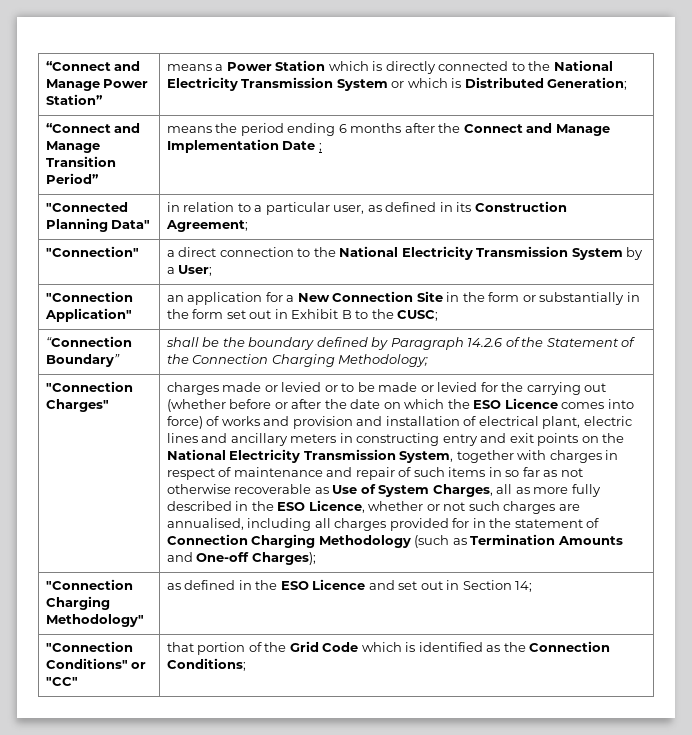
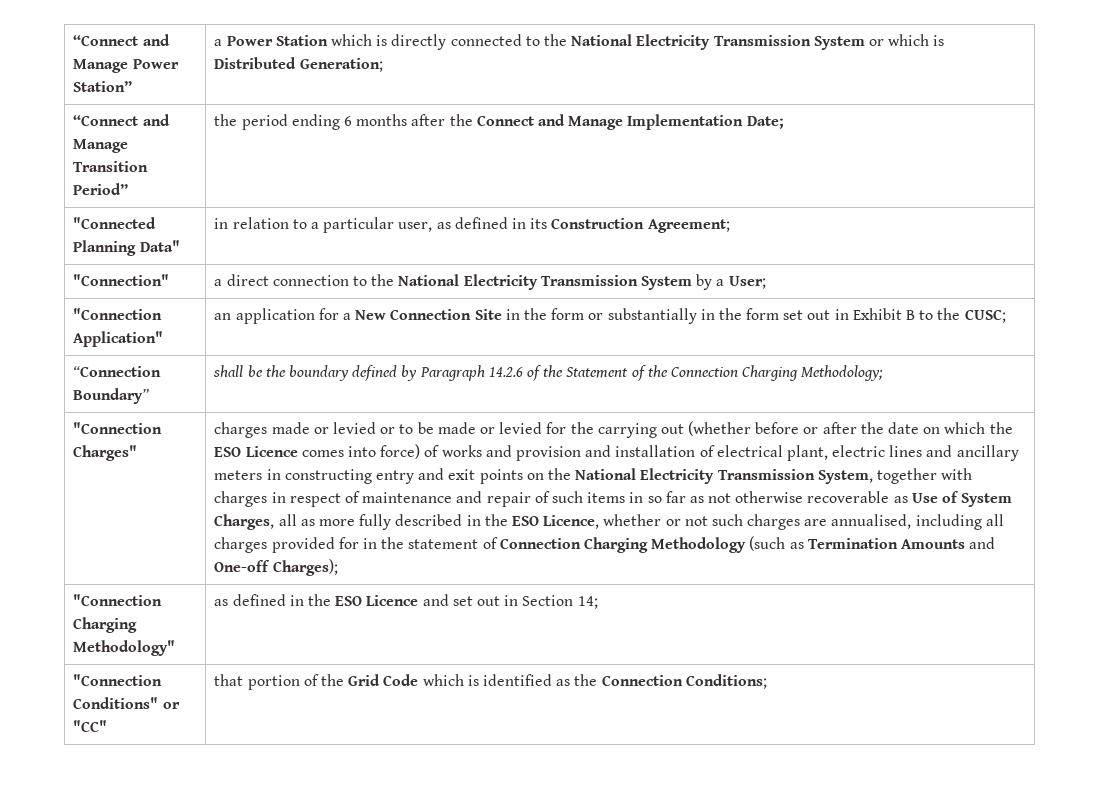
[166,64,212,71] means -> (133, 86) none
[166,126,212,133] means -> (129, 189) none
[282,141,322,152] Date ; -> [746,116,784,129] Date;

